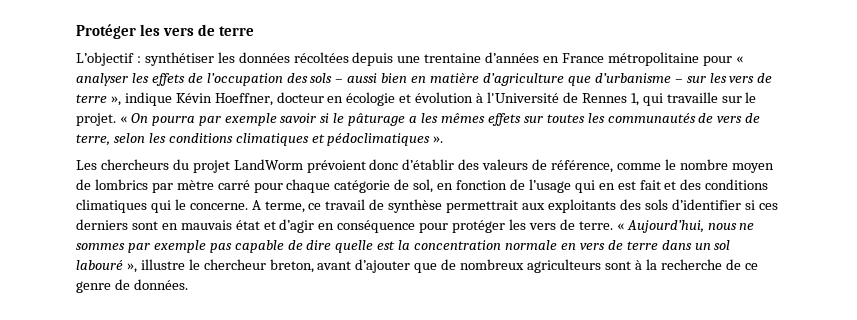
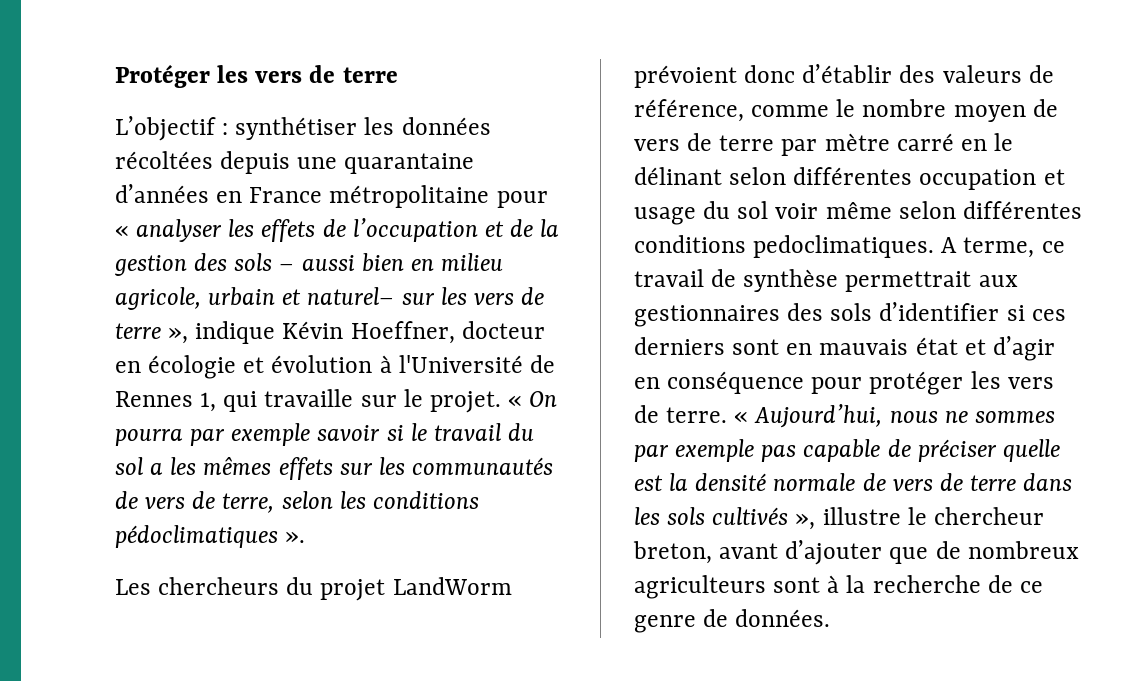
[424,53,482,63] trentaine -> [344,153,475,174] quarantaine
(283, 79) none -> [484,219,560,237] [114,255,187,276] et de la gestion
[430,73,683,86] matière d’agriculture que d’urbanisme – -> [441,253,504,271] [115,287,395,310] milieu agricole, urbain et naturel–
[348,113,406,126] pâturage -> [433,423,535,441] [115,457,143,475] travail du sol
[546,114,585,123] toutes -> (373, 469) none
[235,133,325,146] climatiques et -> (479, 500) none
[94,179,769,193] [76,199,248,213] lombrics par mètre carré pour chaque catégorie de sol, en fonction de l’usage qui en est fait et des conditions climatiques qui le concerne. -> [634,133,1014,156] [634,167,1065,190] [634,201,1082,225] [634,235,935,258] vers de terre par mètre carré en le délinant selon différentes occupation et usage du sol voir même selon différentes conditions pedoclimatiques.
[547,199,616,213] exploitants -> [634,305,780,327] gestionnaires
[306,240,332,250] dire -> [917,439,997,462] préciser
[414,240,576,250] concentration normale en -> [695,473,886,491] densité normale de
[694,240,731,250] [76,260,123,270] un sol labouré -> [634,507,789,525] les sols cultivés

